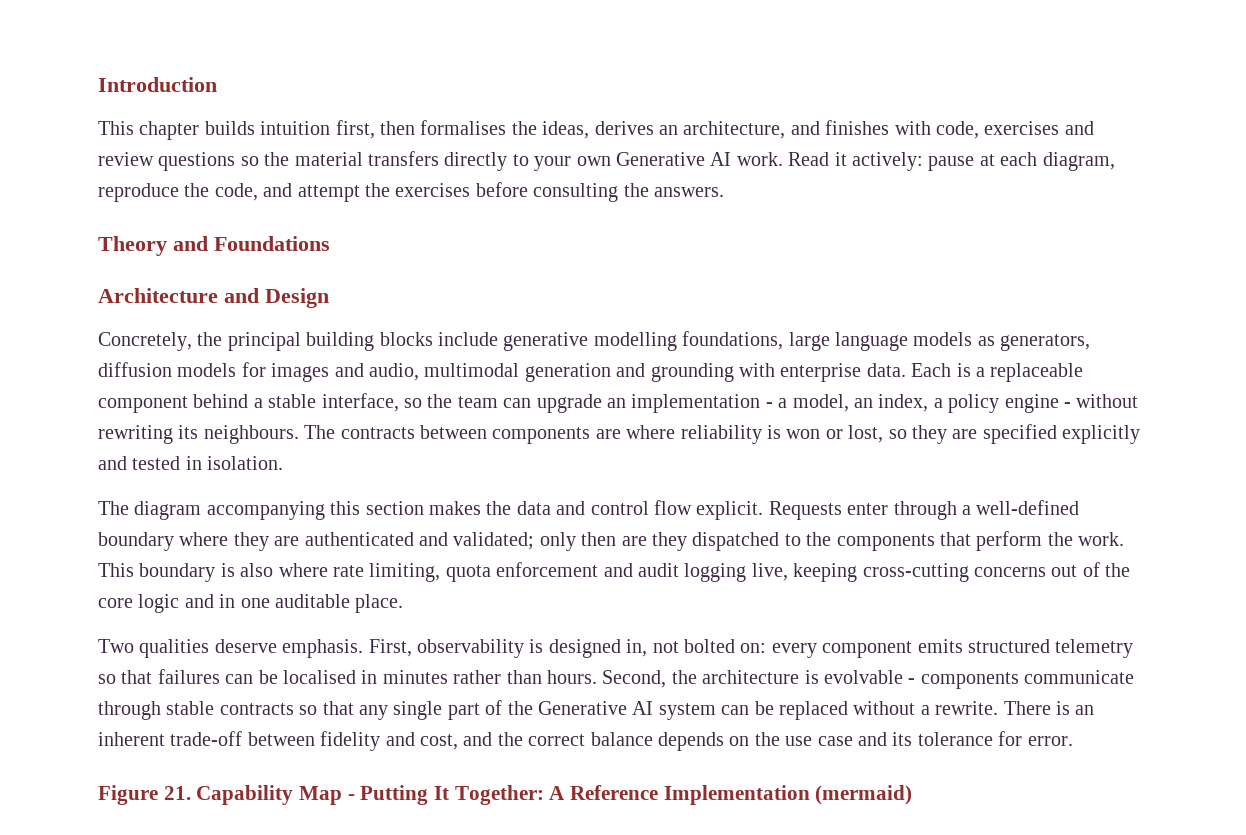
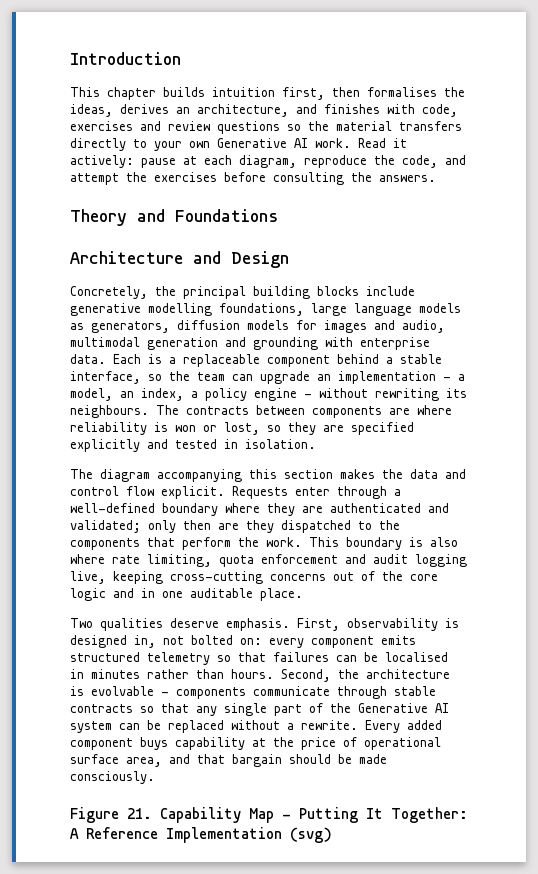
[1003,701,1095,715] [98,731,1073,751] There is an inherent trade-off between fidelity and cost, and the correct balance depends on the use case and its tolerance for error. -> [365,720,442,733] [70,737,441,750] [70,754,387,767] [70,771,155,784] Every added component buys capability at the price of operational surface area, and that bargain should be made consciously.
[815,785,913,805] (mermaid) -> [290,827,332,843] (svg)

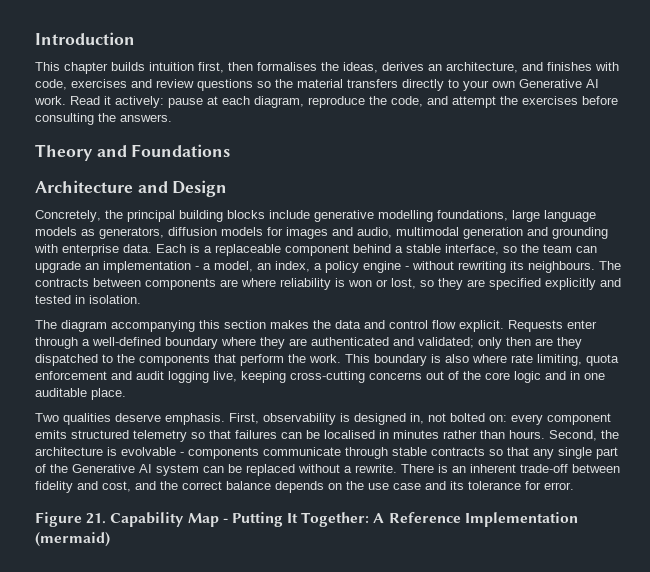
[365,720,442,733] [70,737,441,750] [70,754,387,767] [70,771,155,784] Every added component buys capability at the price of operational surface area, and that bargain should be made consciously. -> [401,464,620,473] [35,481,574,493] There is an inherent trade-off between fidelity and cost, and the correct balance depends on the use case and its tolerance for error.
[290,827,332,843] (svg) -> [35,532,110,547] (mermaid)

